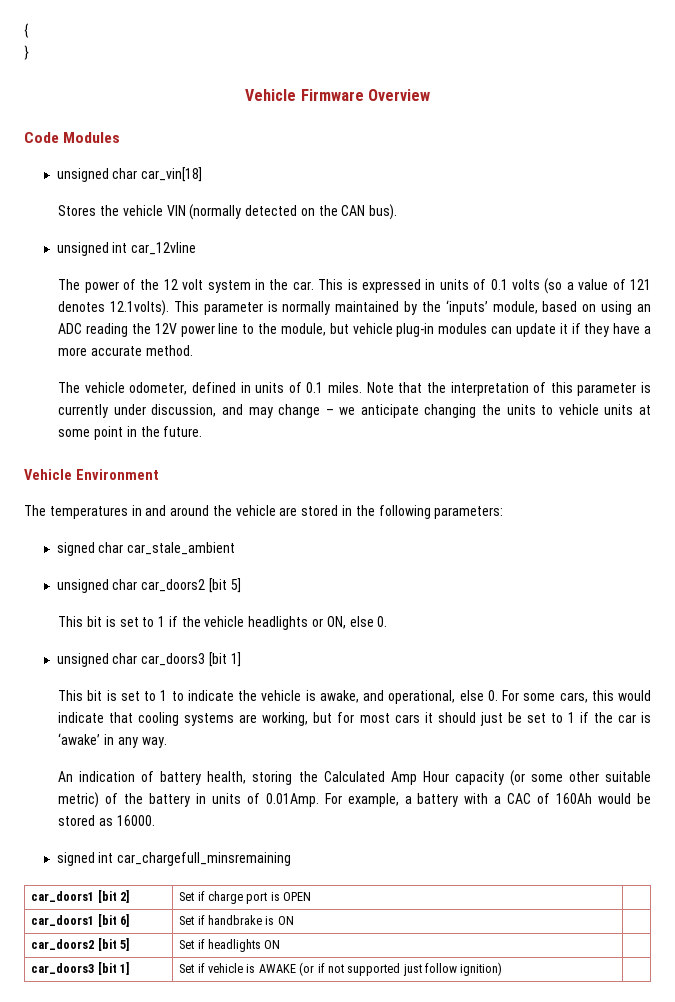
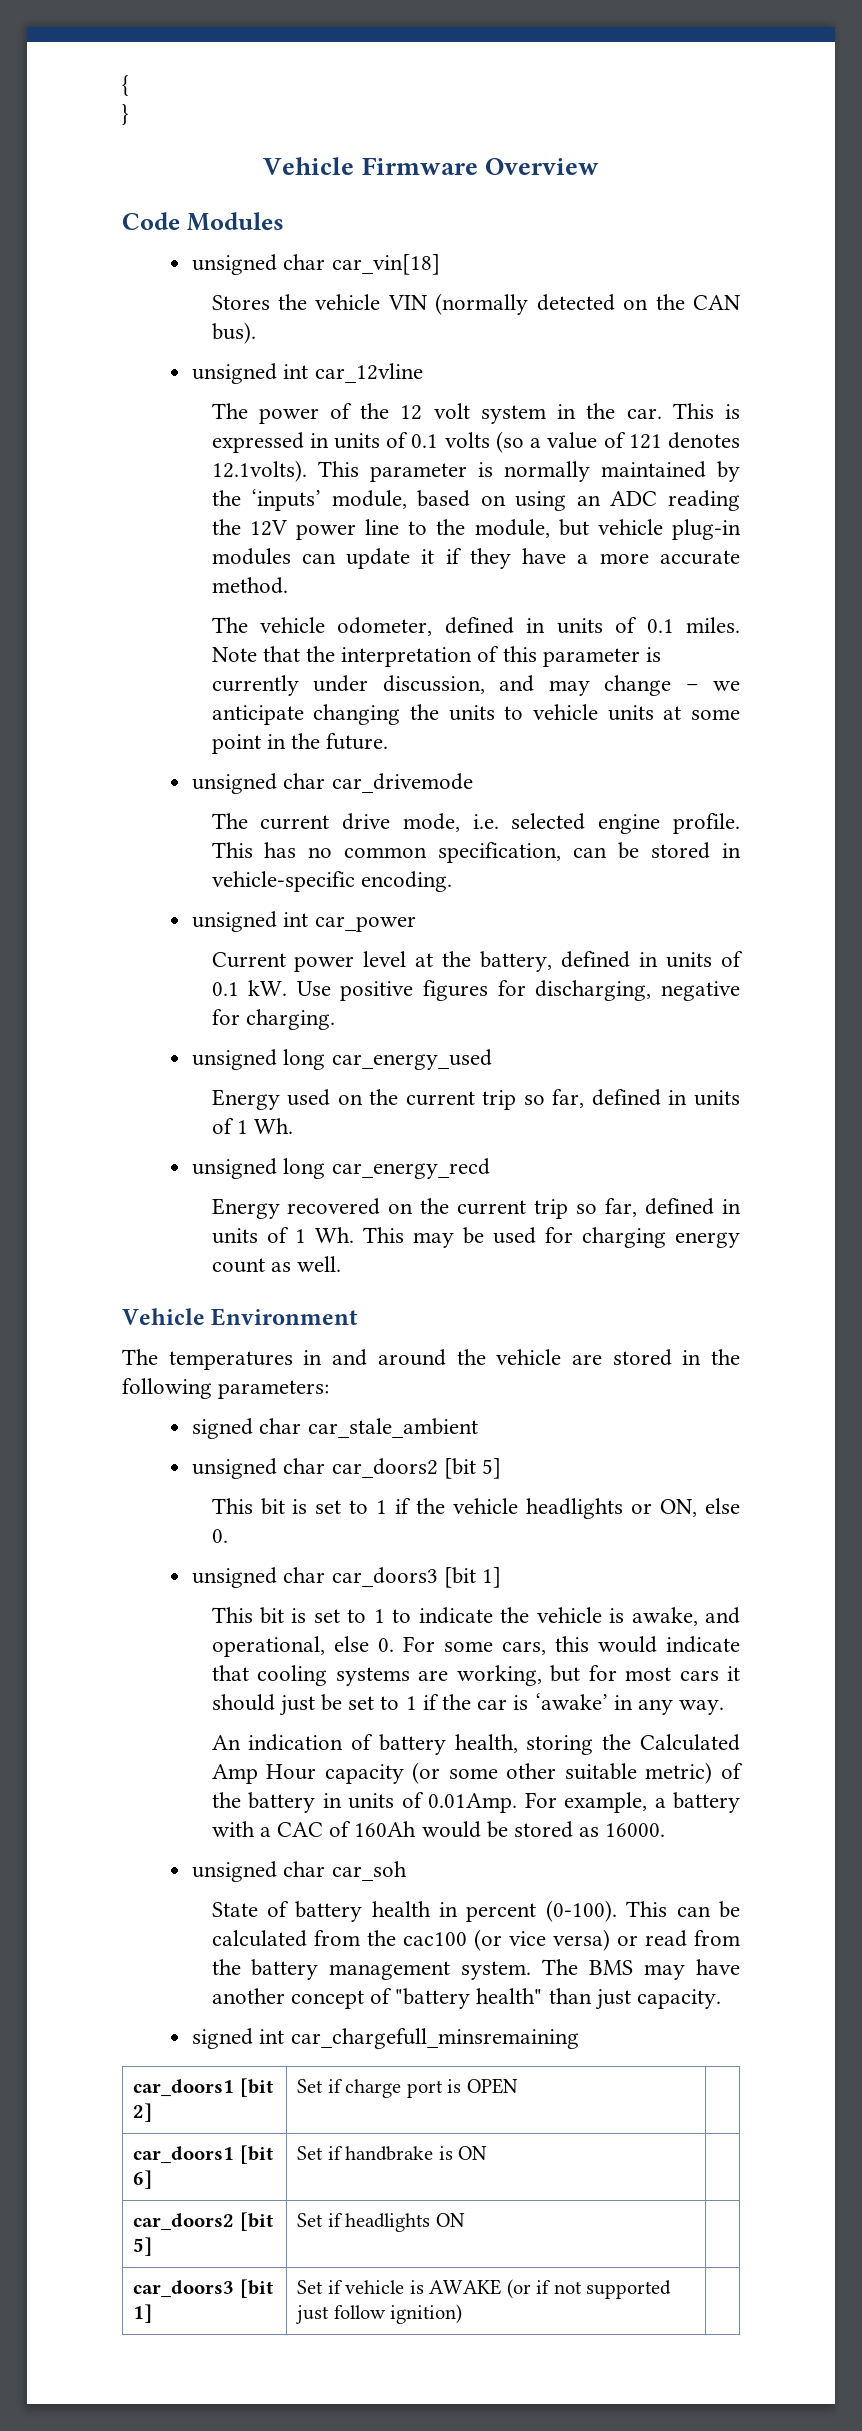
(203, 431) none -> [192,773,473,794] [211,813,740,834] [211,842,742,863] [211,871,452,892] [192,911,416,932] [211,951,744,972] [211,980,740,1001] [211,1009,335,1030] [192,1049,492,1070] [211,1089,740,1110] [211,1118,293,1134] [192,1158,490,1179] [211,1198,742,1219] [211,1227,740,1248] [211,1256,341,1273] // unsigned char car_drivemode // The current drive mode, i.e. selected engine profile. This has no common specification, can be stored in vehicle-specific encoding. // unsigned int car_power // Current power level at the battery, defined in units of 0.1 kW. Use positive figures for discharging, negative for charging. // unsigned long car_energy_used // Energy used on the current trip so far, defined in units of 1 Wh. // unsigned long car_energy_recd // Energy recovered on the current trip so far, defined in units of 1 Wh. This may be used for charging energy count as well.
(155, 820) none -> [192,1861,407,1882] [211,1900,740,1922] [211,1929,740,1951] [211,1959,740,1980] [211,1988,722,2010] // unsigned char car_soh // State of battery health in percent (0-100). This can be calculated from the cac100 (or vice versa) or read from the battery management system. The BMS may have another concept of "battery health" than just capacity.

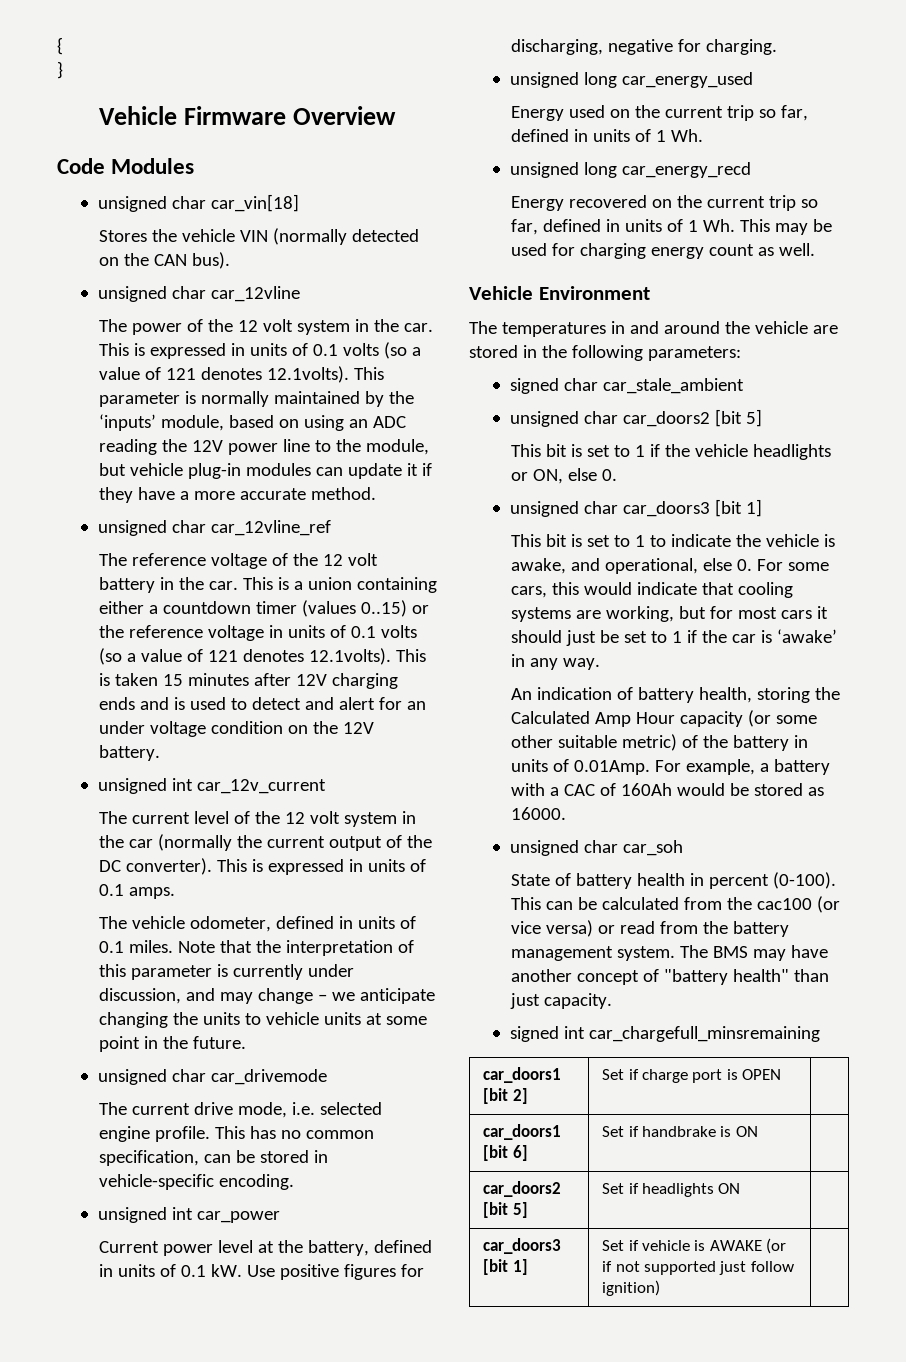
[283,364,309,379] int -> [172,286,207,299] char
(288, 585) none -> [98,520,332,536] [98,553,378,569] [98,577,437,593] [98,600,429,617] [98,625,417,641] [98,648,426,665] [98,673,398,689] [98,697,426,710] [98,721,374,737] [98,745,160,761] [98,778,327,794] [98,811,416,827] [98,834,432,851] [98,858,426,875] [98,884,175,899] // unsigned char car_12vline_ref // The reference voltage of the 12 volt battery in the car. This is a union containing either a countdown timer (values 0..15) or the reference voltage in units of 0.1 volts (so a value of 121 denotes 12.1volts). This is taken 15 minutes after 12V charging ends and is used to detect and alert for an under voltage condition on the 12V battery. // unsigned int car_12v_current // The current level of the 12 volt system in the car (normally the current output of the DC converter). This is expressed in units of 0.1 amps.

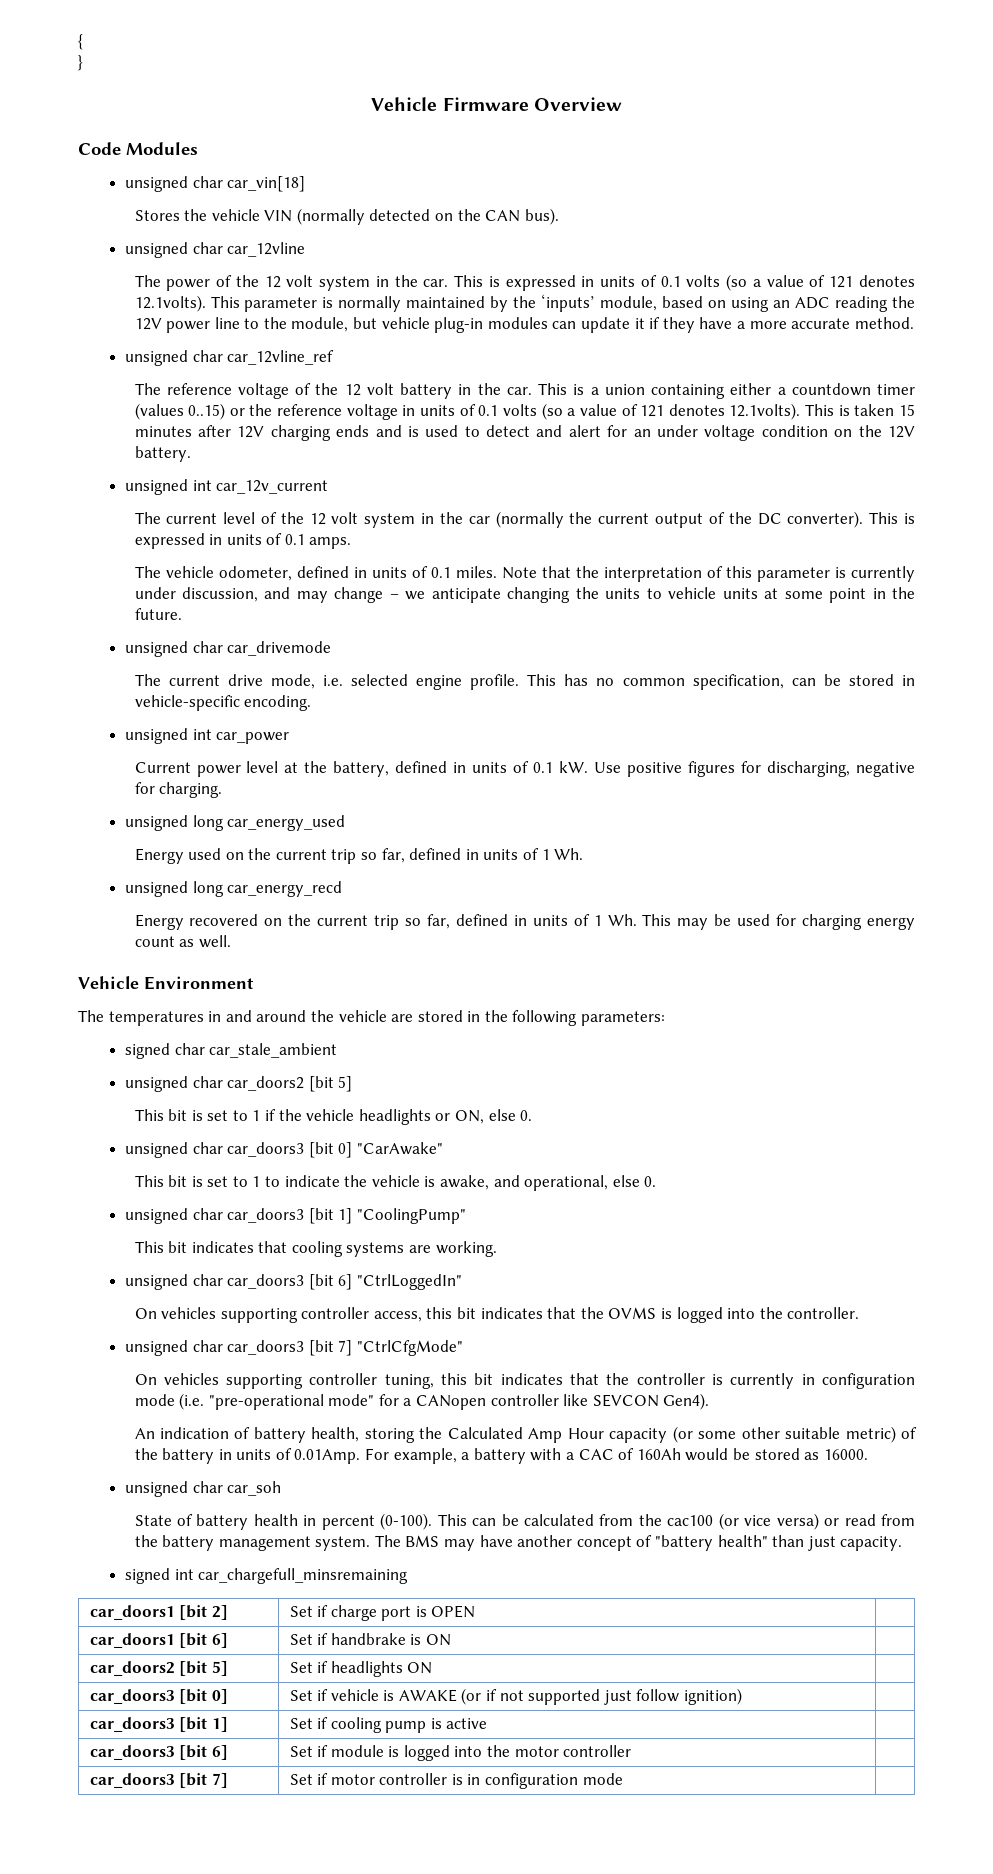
[746,499,763,517] 1] -> [338,1142,443,1158] 0] "CarAwake"
[756,559,829,571] [510,582,793,598] [510,606,828,622] [510,629,837,646] [510,654,600,670] For some cars, this would indicate that cooling systems are working, but for most cars it should just be set to 1 if the car is ‘awake’ in any way. -> [124,1208,466,1224] [134,1241,497,1257] [124,1274,462,1290] [134,1307,860,1323] [124,1340,463,1356] [134,1373,915,1389] [134,1393,710,1410] // unsigned char car_doors3 [bit 1] "CoolingPump" // This bit indicates that cooling systems are working. // unsigned char car_doors3 [bit 6] "CtrlLoggedIn" // On vehicles supporting controller access, this bit indicates that the OVMS is logged into the controller. // unsigned char car_doors3 [bit 7] "CtrlCfgMode" // On vehicles supporting controller tuning, this bit indicates that the controller is currently in configuration mode (i.e. "pre-operational mode" for a CANopen controller like SEVCON Gen4).
[512,1259,528,1275] 1] -> [211,1689,228,1704] 0]
(661, 1288) none -> [89,1717,228,1732] [289,1717,488,1733] [89,1745,228,1760] [289,1745,632,1761] [89,1773,228,1788] [289,1773,623,1789] // car_doors3 [bit 1] | Set if cooling pump is active | // car_doors3 [bit 6] | Set if module is logged into the motor controller | // car_doors3 [bit 7] | Set if motor controller is in configuration mode |

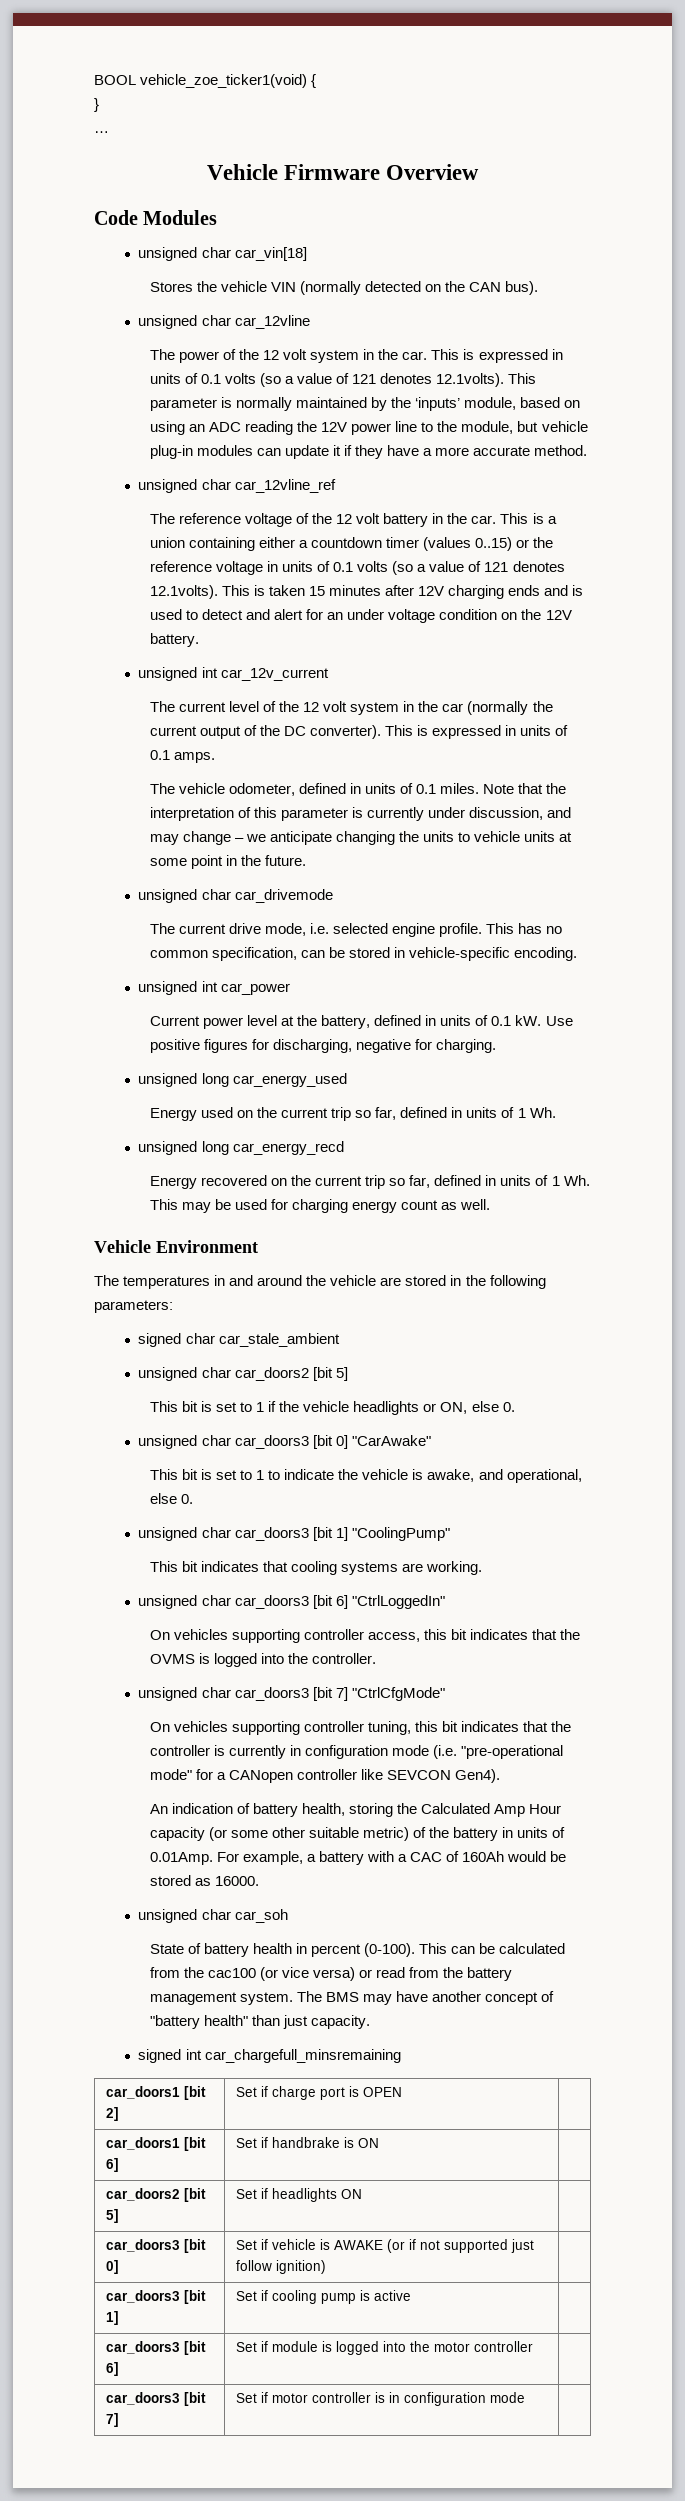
(78, 42) none -> [94,74,308,88] BOOL vehicle_zoe_ticker1(void)
(83, 63) none -> [94,131,109,133] // …

